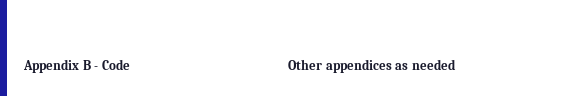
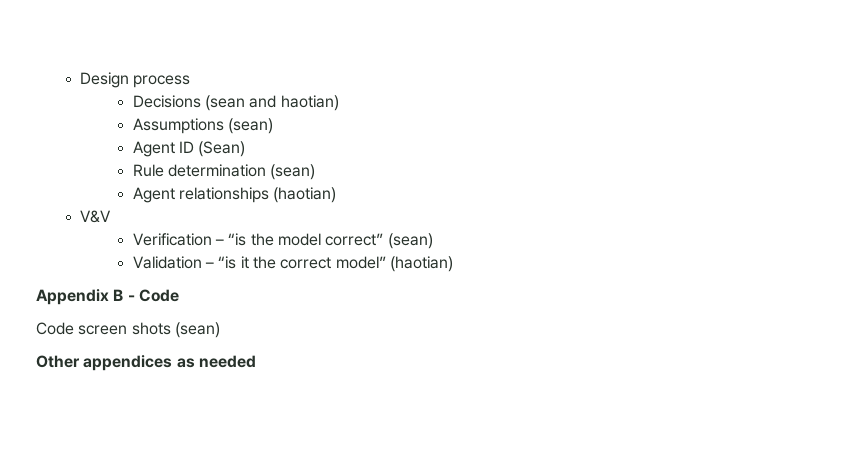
(23, 66) none -> [79,72,191,88] [132,95,339,111] [132,118,273,134] [132,141,246,157] [132,164,316,180] [132,187,337,203] [79,210,111,223] [132,233,433,249] [132,256,453,272] Design process // Decisions (sean and haotian) // Assumptions (sean) // Agent ID (Sean) // Rule determination (sean) // Agent relationships (haotian) // V&V // Verification – “is the model correct” (sean) // Validation – “is it the correct model” (haotian) //
(130, 64) none -> [36,322,220,338] // Code screen shots (sean)

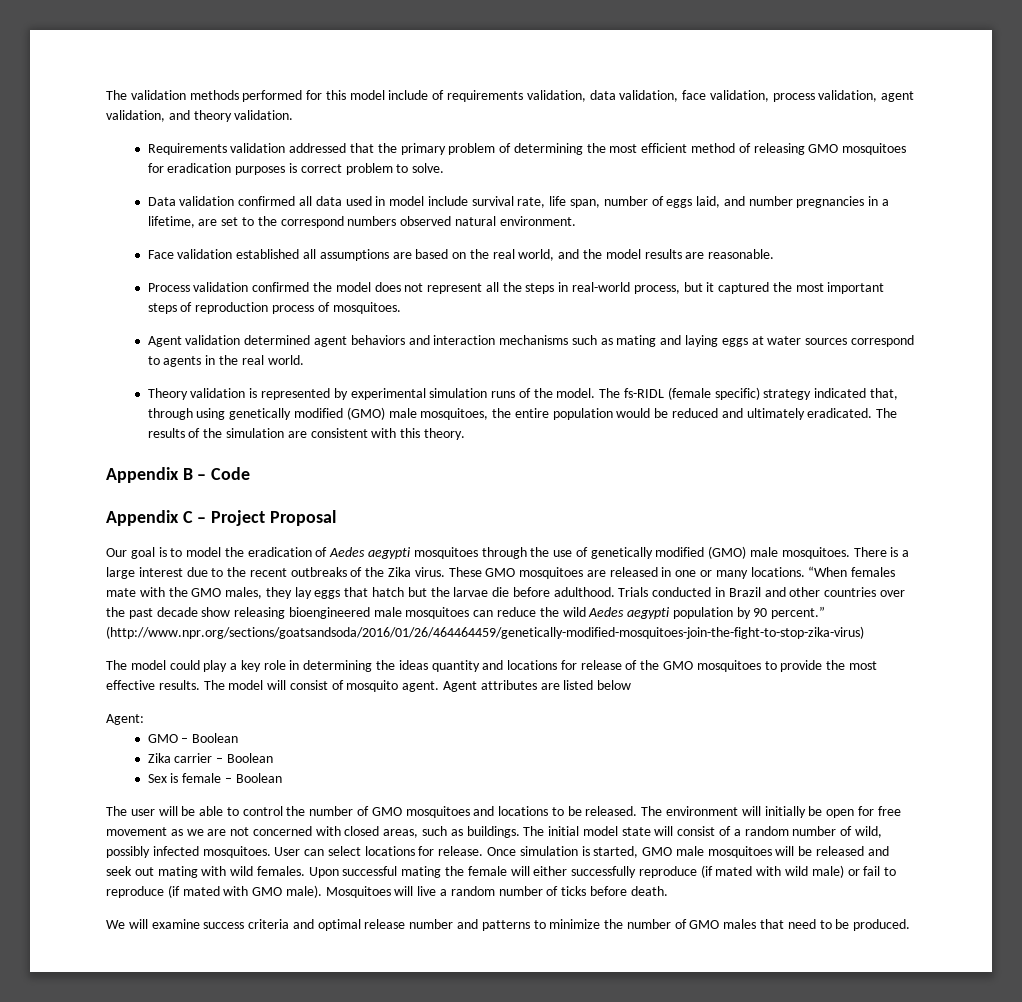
[79,72,191,88] [132,95,339,111] [132,118,273,134] [132,141,246,157] [132,164,316,180] [132,187,337,203] [79,210,111,223] [132,233,433,249] [132,256,453,272] [36,289,179,305] [36,322,220,338] [36,355,256,371] Design process // Decisions (sean and haotian) // Assumptions (sean) // Agent ID (Sean) // Rule determination (sean) // Agent relationships (haotian) // V&V // Verification – “is the model correct” (sean) // Validation – “is it the correct model” (haotian) // Appendix B - Code // Code screen shots (sean) // Other appendices as needed -> [106,90,915,102] [106,110,294,122] [147,143,907,155] [147,163,445,175] [147,196,890,208] [147,216,576,228] [147,249,775,261] [147,282,885,294] [147,302,401,314] [147,335,914,347] [147,355,304,367] [147,387,898,400] [147,407,898,420] [147,428,465,440] [106,467,251,483] [106,510,336,526] [106,546,910,559] [106,566,896,579] [106,587,905,599] [106,606,826,619] [106,626,864,639] [106,660,877,672] [106,680,632,692] [106,714,144,725] [147,733,239,743] [147,753,273,763] [147,773,282,783] [106,806,901,818] [106,826,882,838] [106,846,889,858] [106,865,897,878] [106,885,668,898] [106,919,911,931] The validation methods performed for this model include of requirements validation, data validation, face validation, process validation, agent validation, and theory validation. // Requirements validation addressed that the primary problem of determining the most efficient method of releasing GMO mosquitoes for eradication purposes is correct problem to solve. // Data validation confirmed all data used in model include survival rate, life span, number of eggs laid, and number pregnancies in a lifetime, are set to the correspond numbers observed natural environment. // Face validation established all assumptions are based on the real world, and the model results are reasonable. // Process validation confirmed the model does not represent all the steps in real-world process, but it captured the most important steps of reproduction process of mosquitoes. // Agent validation determined agent behaviors and interaction mechanisms such as mating and laying eggs at water sources correspond to agents in the real world. // Theory validation is represented by experimental simulation runs of the model. The fs-RIDL (female specific) strategy indicated that, through using genetically modified (GMO) male mosquitoes, the entire population would be reduced and ultimately eradicated. The results of the simulation are consistent with this theory. // Appendix B – Code // Appendix C – Project Proposal // Our goal is to model the eradication of Aedes aegypti mosquitoes through the use of genetically modified (GMO) male mosquitoes. There is a large interest due to the recent outbreaks of the Zika virus. These GMO mosquitoes are released in one or many locations. “When females mate with the GMO males, they lay eggs that hatch but the larvae die before adulthood. Trials conducted in Brazil and other countries over the past decade show releasing bioengineered male mosquitoes can reduce the wild Aedes aegypti population by 90 percent.” (http://www.npr.org/sections/goatsandsoda/2016/01/26/464464459/genetically-modified-mosquitoes-join-the-fight-to-stop-zika-virus) // The model could play a key role in determining the ideas quantity and locations for release of the GMO mosquitoes to provide the most effective results. The model will consist of mosquito agent. Agent attributes are listed below // Agent: // GMO – Boolean // Zika carrier – Boolean // Sex is female – Boolean // The user will be able to control the number of GMO mosquitoes and locations to be released. The environment will initially be open for free movement as we are not concerned with closed areas, such as buildings. The initial model state will consist of a random number of wild, possibly infected mosquitoes. User can select locations for release. Once simulation is started, GMO male mosquitoes will be released and seek out mating with wild females. Upon successful mating the female will either successfully reproduce (if mated with wild male) or fail to reproduce (if mated with GMO male). Mosquitoes will live a random number of ticks before death. // We will examine success criteria and optimal release number and patterns to minimize the number of GMO males that need to be produced.

